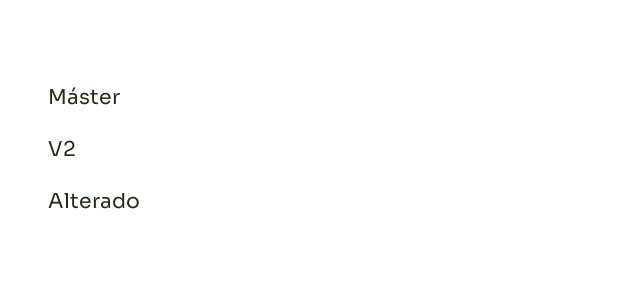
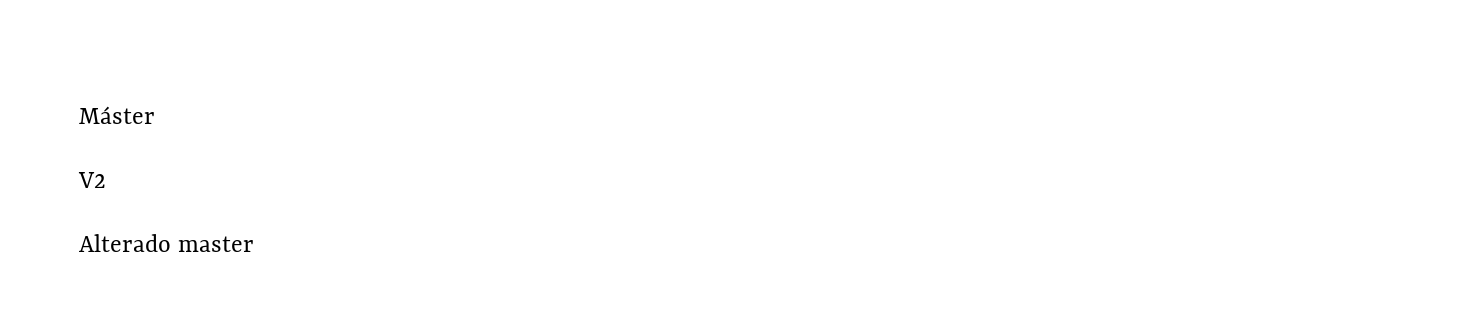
(140, 201) none -> [178,236,255,252] master

